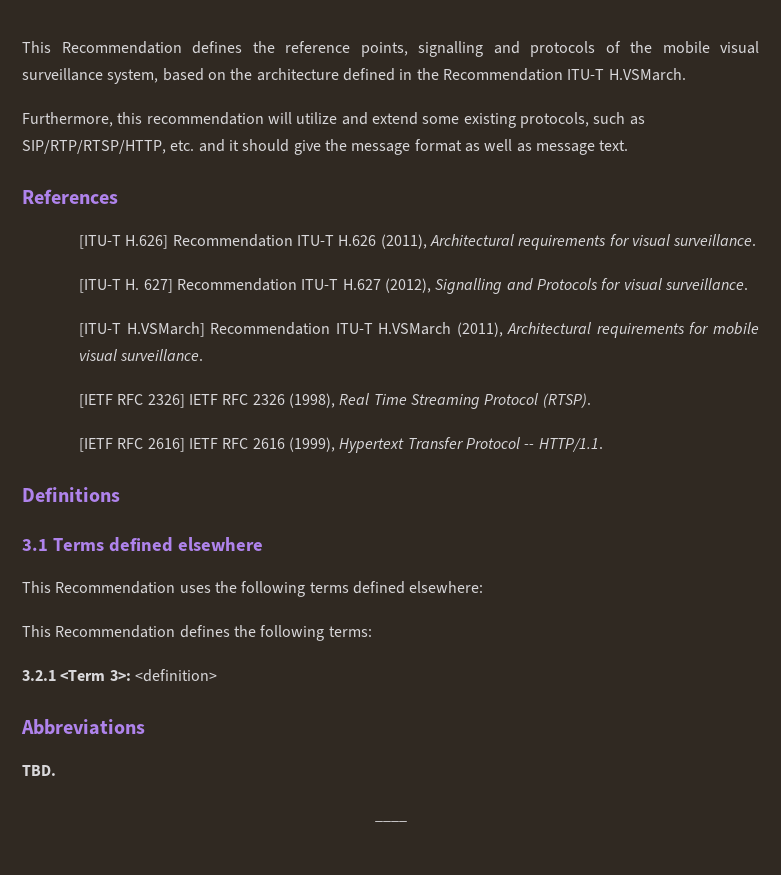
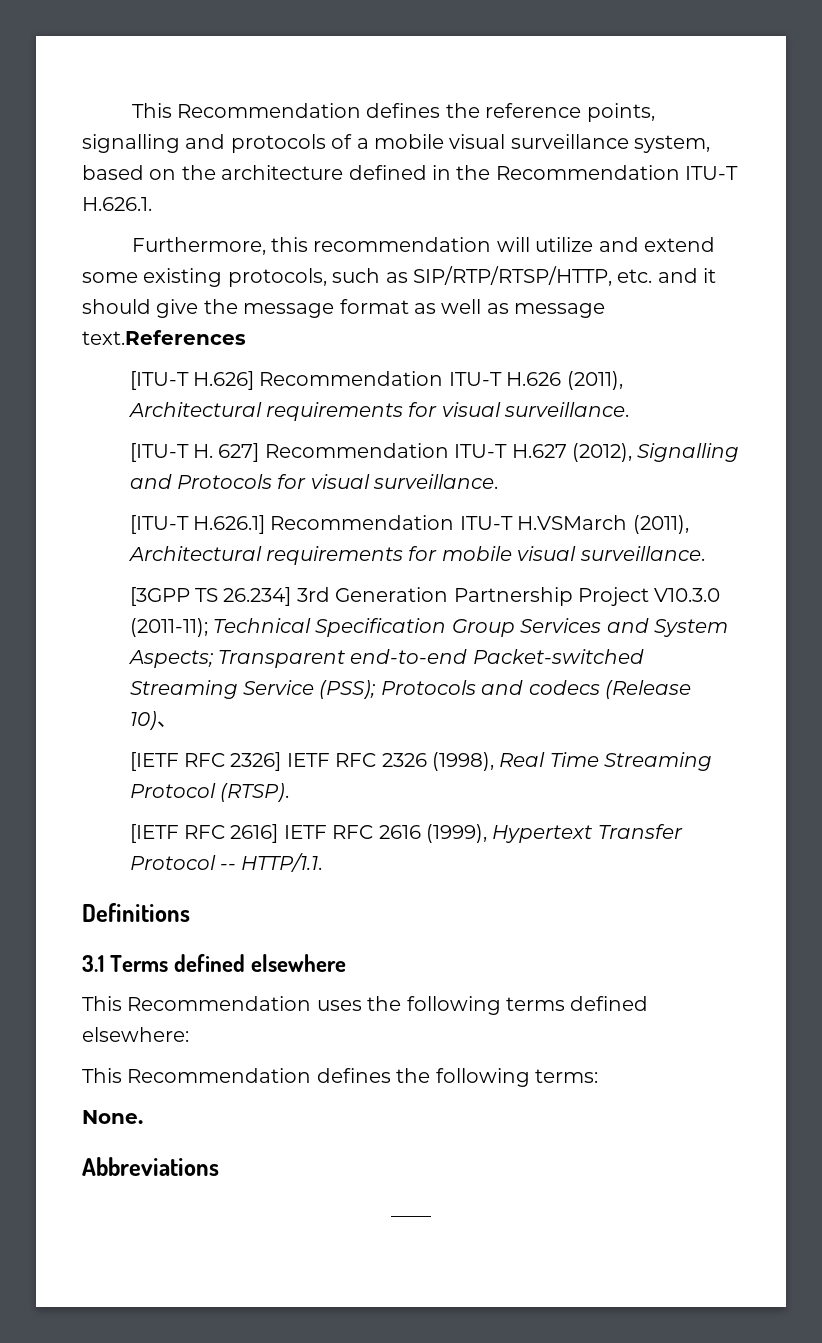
[630,41,652,53] the -> [356,138,369,149] a
[608,68,686,81] H.VSMarch. -> [82,197,152,211] H.626.1.
[599,140,629,151] [22,189,118,204] text. // References -> [82,330,246,345] text.References
[126,322,205,337] H.VSMarch] -> [192,515,265,534] H.626.1]
(204, 355) none -> [129,587,721,606] [129,618,728,637] [127,649,644,668] [129,680,691,699] [129,711,177,730] // [3GPP TS 26.234] 3rd Generation Partnership Project V10.3.0 (2011-11); Technical Specification Group Services and System Aspects; Transparent end-to-end Packet-switched Streaming Service (PSS); Protocols and codecs (Release 10)、
[22,669,217,682] 3.2.1 <Term 3>: <definition> -> [82,1110,143,1124] None.
[22,765,56,776] // TBD. -> (219, 1166) none

